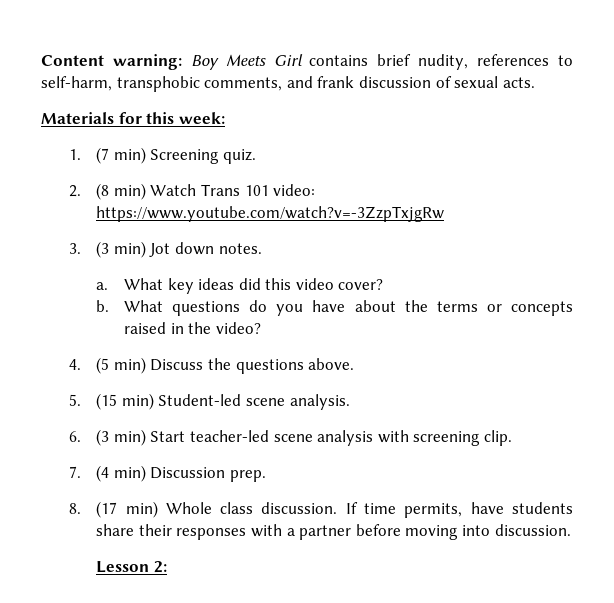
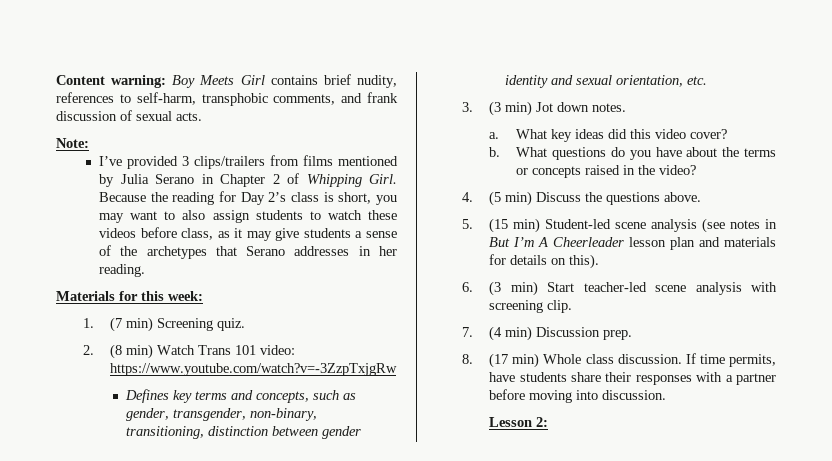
(535, 82) none -> [56,138,89,148] [99,155,398,169] [99,173,397,187] [99,191,397,205] [99,210,397,223] [99,227,397,241] [99,245,397,259] [99,264,146,277] // Note: // I’ve provided 3 clips/trailers from films mentioned by Julia Serano in Chapter 2 of Whipping Girl. Because the reading for Day 2’s class is short, you may want to also assign students to watch these videos before class, as it may give students a sense of the archetypes that Serano addresses in her reading.
(445, 214) none -> [125,389,357,403] [126,408,318,421] [126,426,362,439] [505,75,708,88] // Defines key terms and concepts, such as gender, transgender, non-binary, transitioning, distinction between gender identity and sexual orientation, etc.
[289,394,350,410] analysis. -> [651,218,777,233] [489,237,776,250] [489,254,600,269] analysis (see notes in But I’m A Cheerleader lesson plan and materials for details on this).

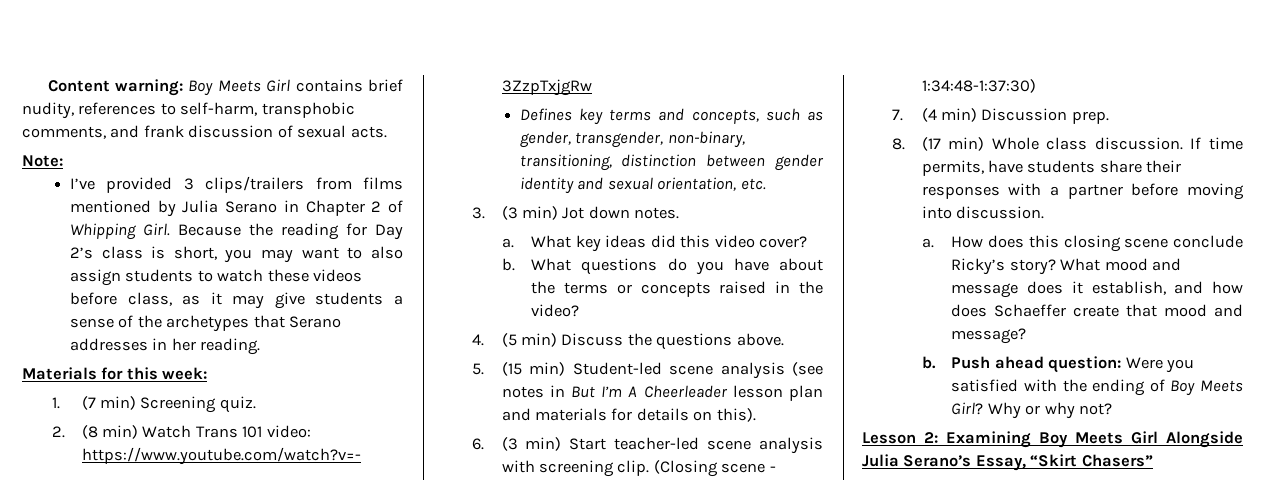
(573, 306) none -> [653,460,776,477] [921,79,1036,93] (Closing scene - 1:34:48-1:37:30)
[489,417,549,427] Lesson 2: -> [921,235,1243,252] [951,258,1182,275] [951,281,1243,298] [951,304,1243,317] [951,328,1027,344] [921,356,1195,373] [951,379,1243,396] [951,402,1113,419] [862,431,1243,448] [862,454,1153,471] a. How does this closing scene conclude Ricky’s story? What mood and message does it establish, and how does Schaeffer create that mood and message? // b. Push ahead question: Were you satisfied with the ending of Boy Meets Girl? Why or why not? // Lesson 2: Examining Boy Meets Girl Alongside Julia Serano’s Essay, “Skirt Chasers”

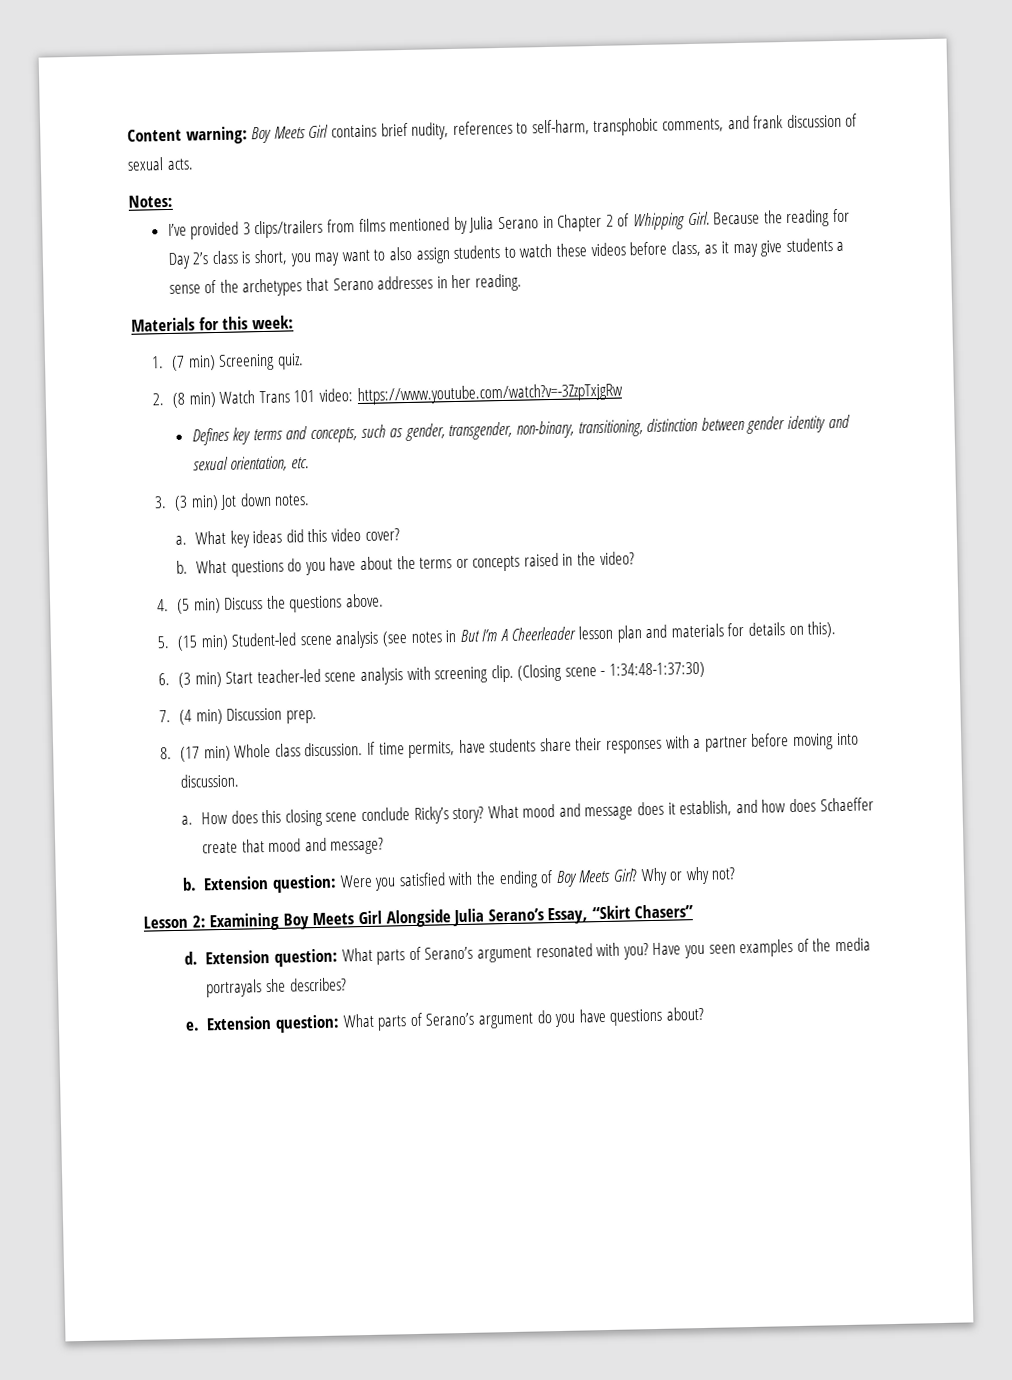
[22,155,63,167] Note: -> [128,194,173,208] Notes:
[951,356,1044,369] Push ahead -> [203,876,270,891] Extension
(1153, 460) none -> [183,937,871,967] [206,977,347,998] [184,1006,704,1033] // d. Extension question: What parts of Serano’s argument resonated with you? Have you seen examples of the media portrayals she describes? // e. Extension question: What parts of Serano’s argument do you have questions about?

